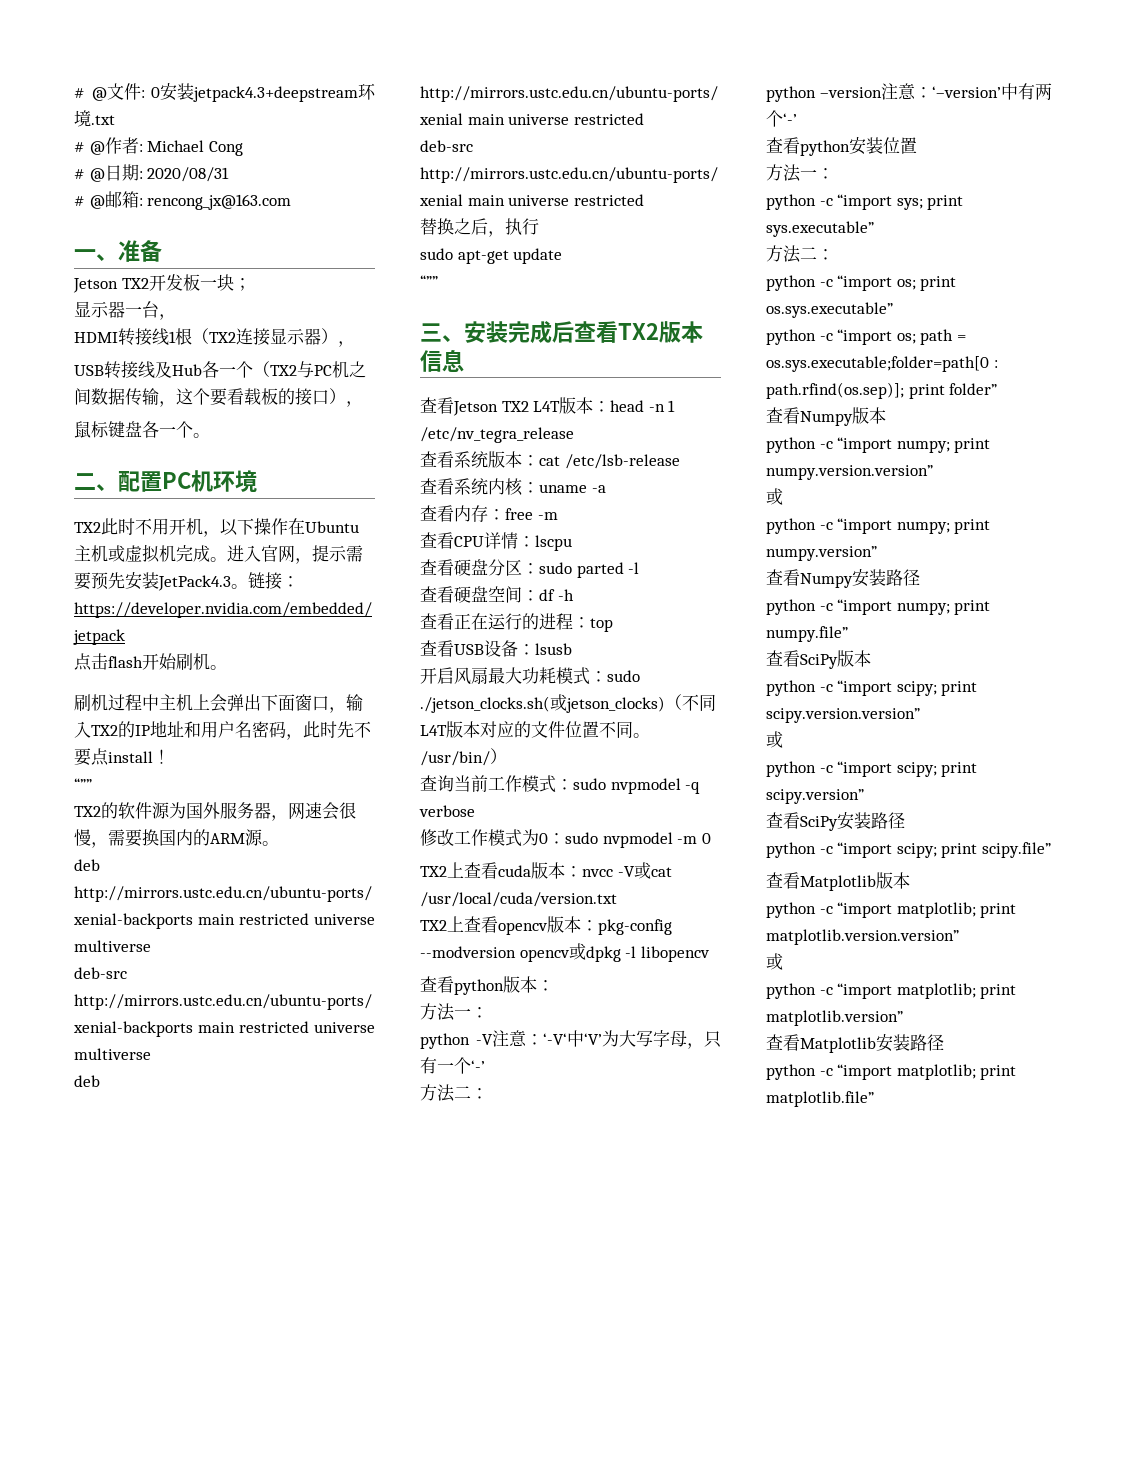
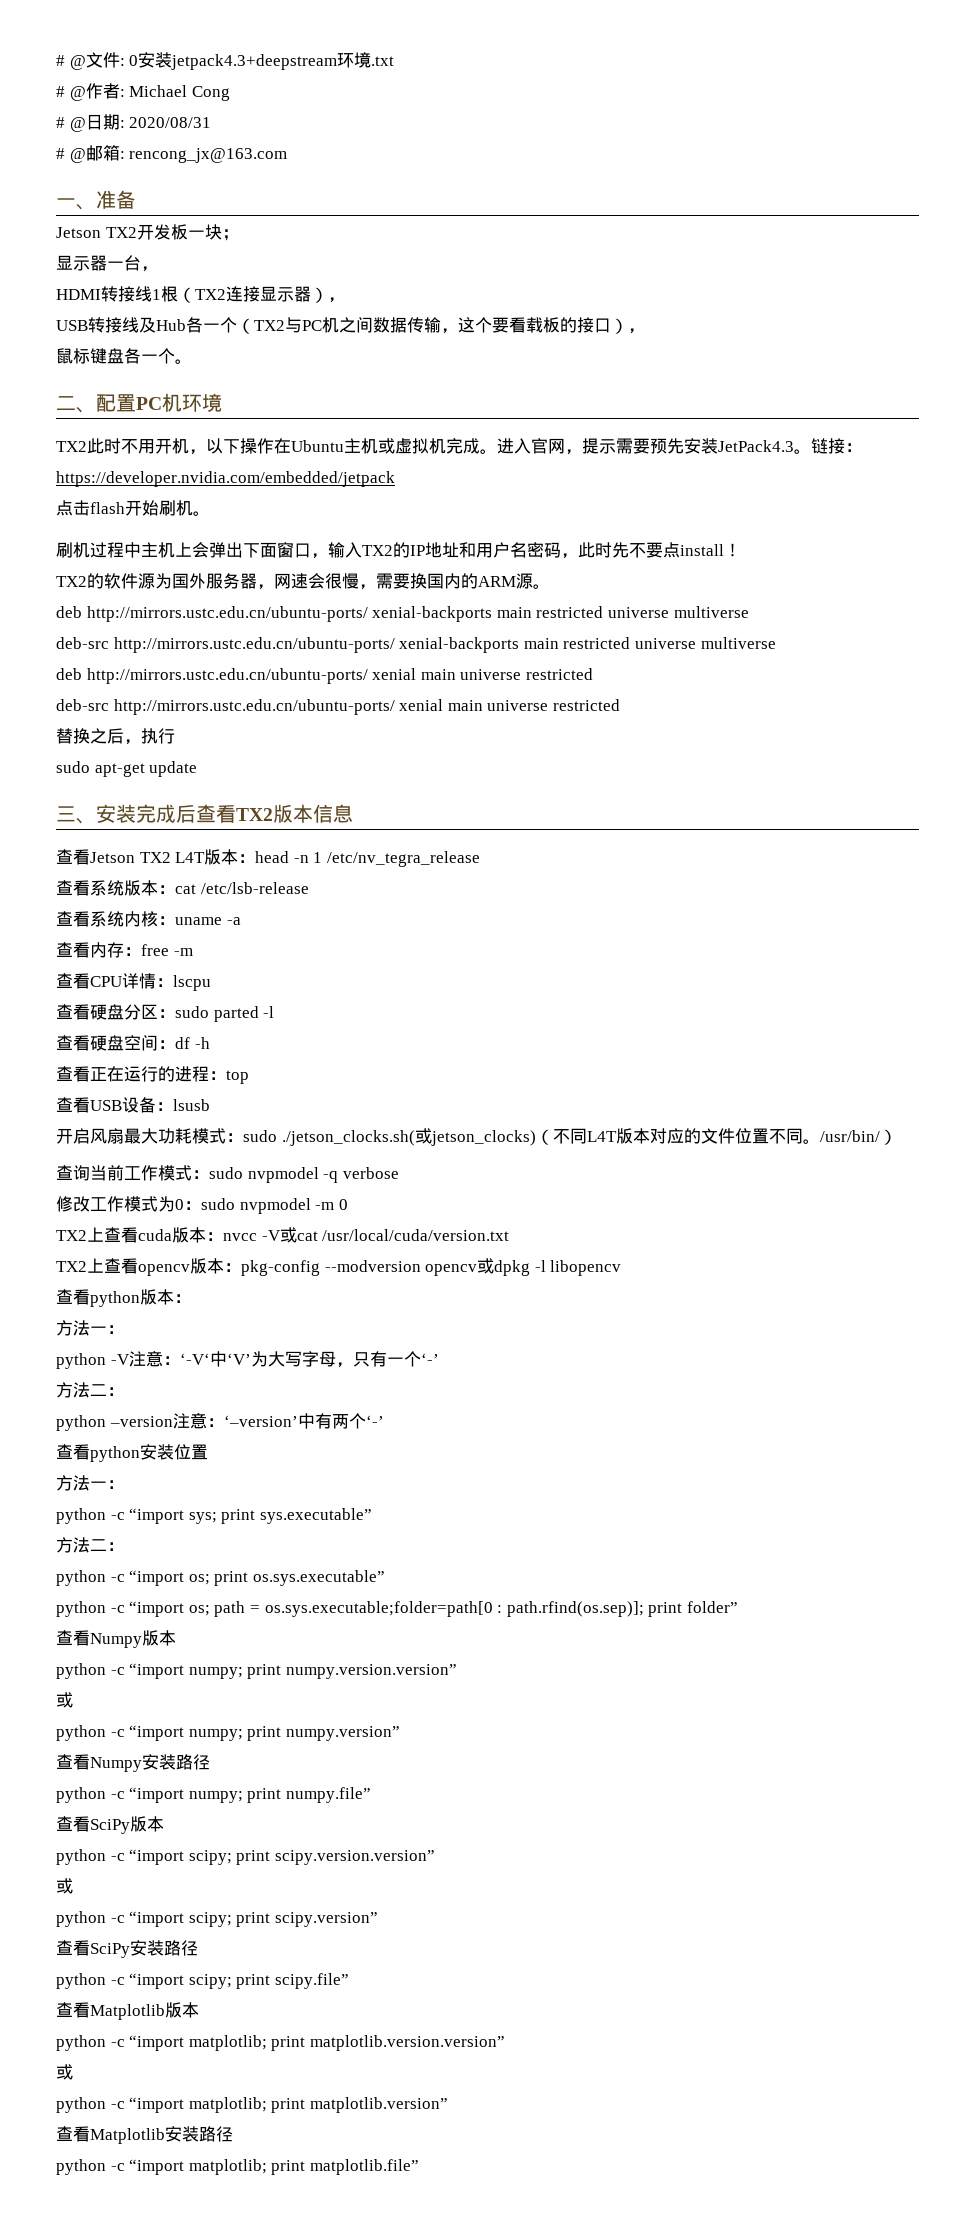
[74,778,92,790] // “”” -> (741, 550) none
[420,275,438,287] // “”” -> (198, 769) none

